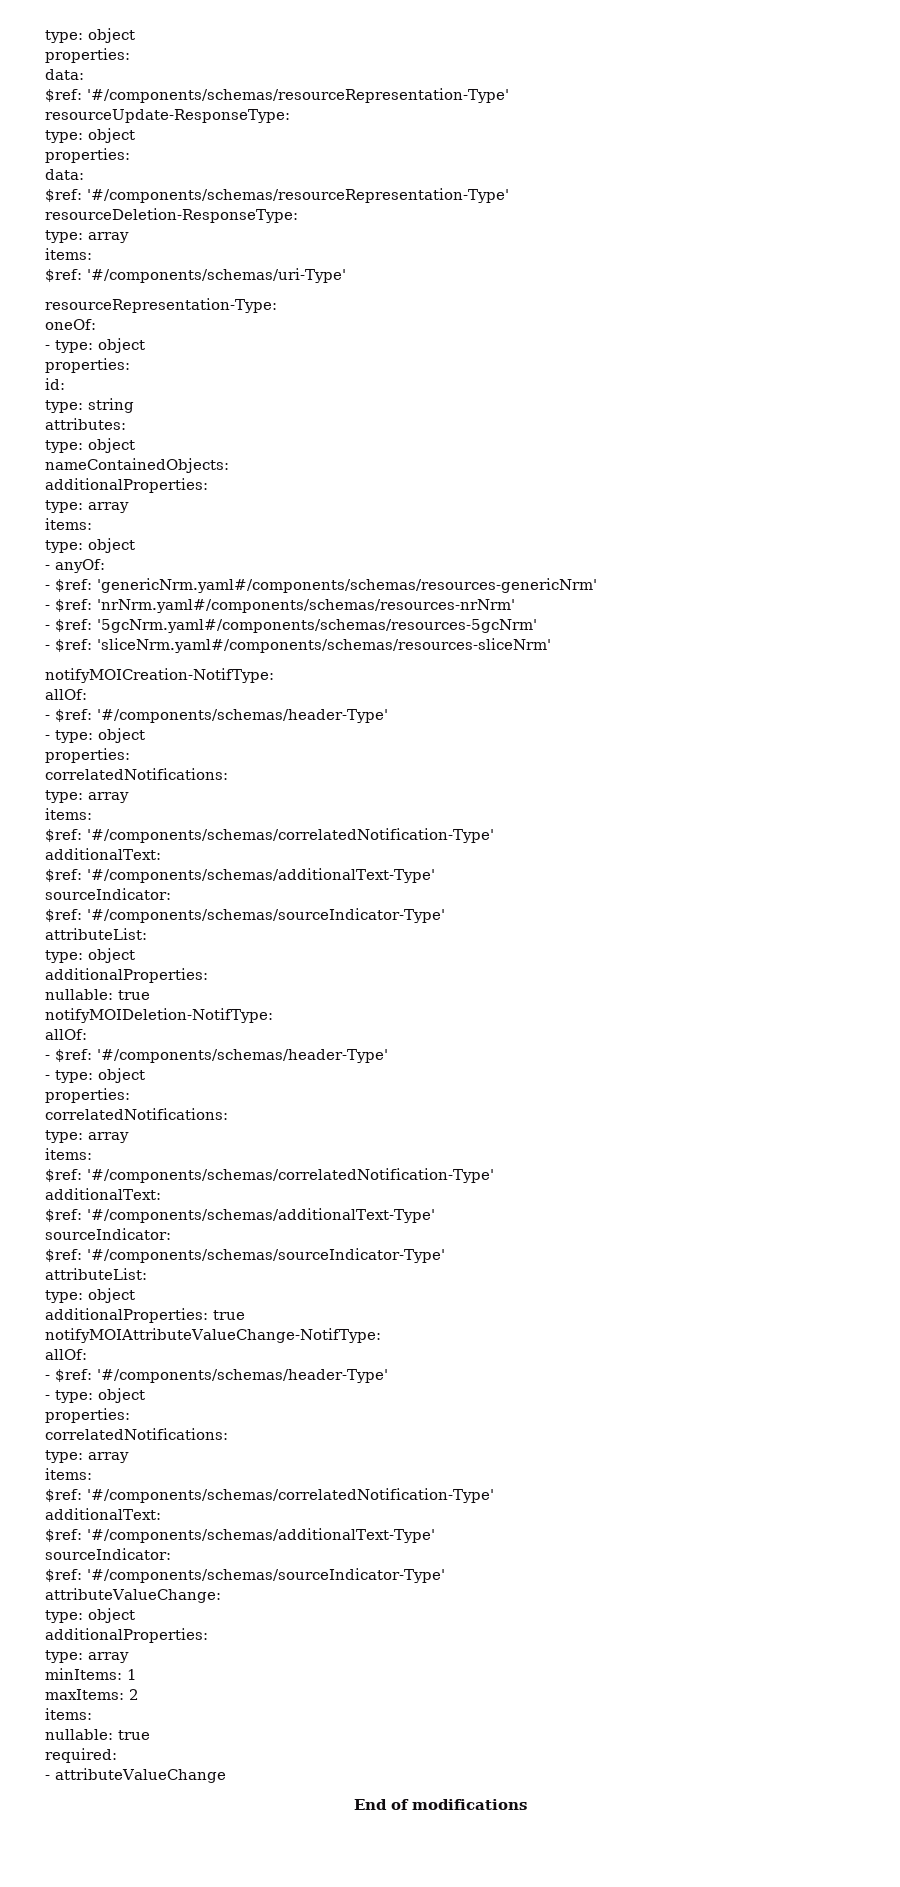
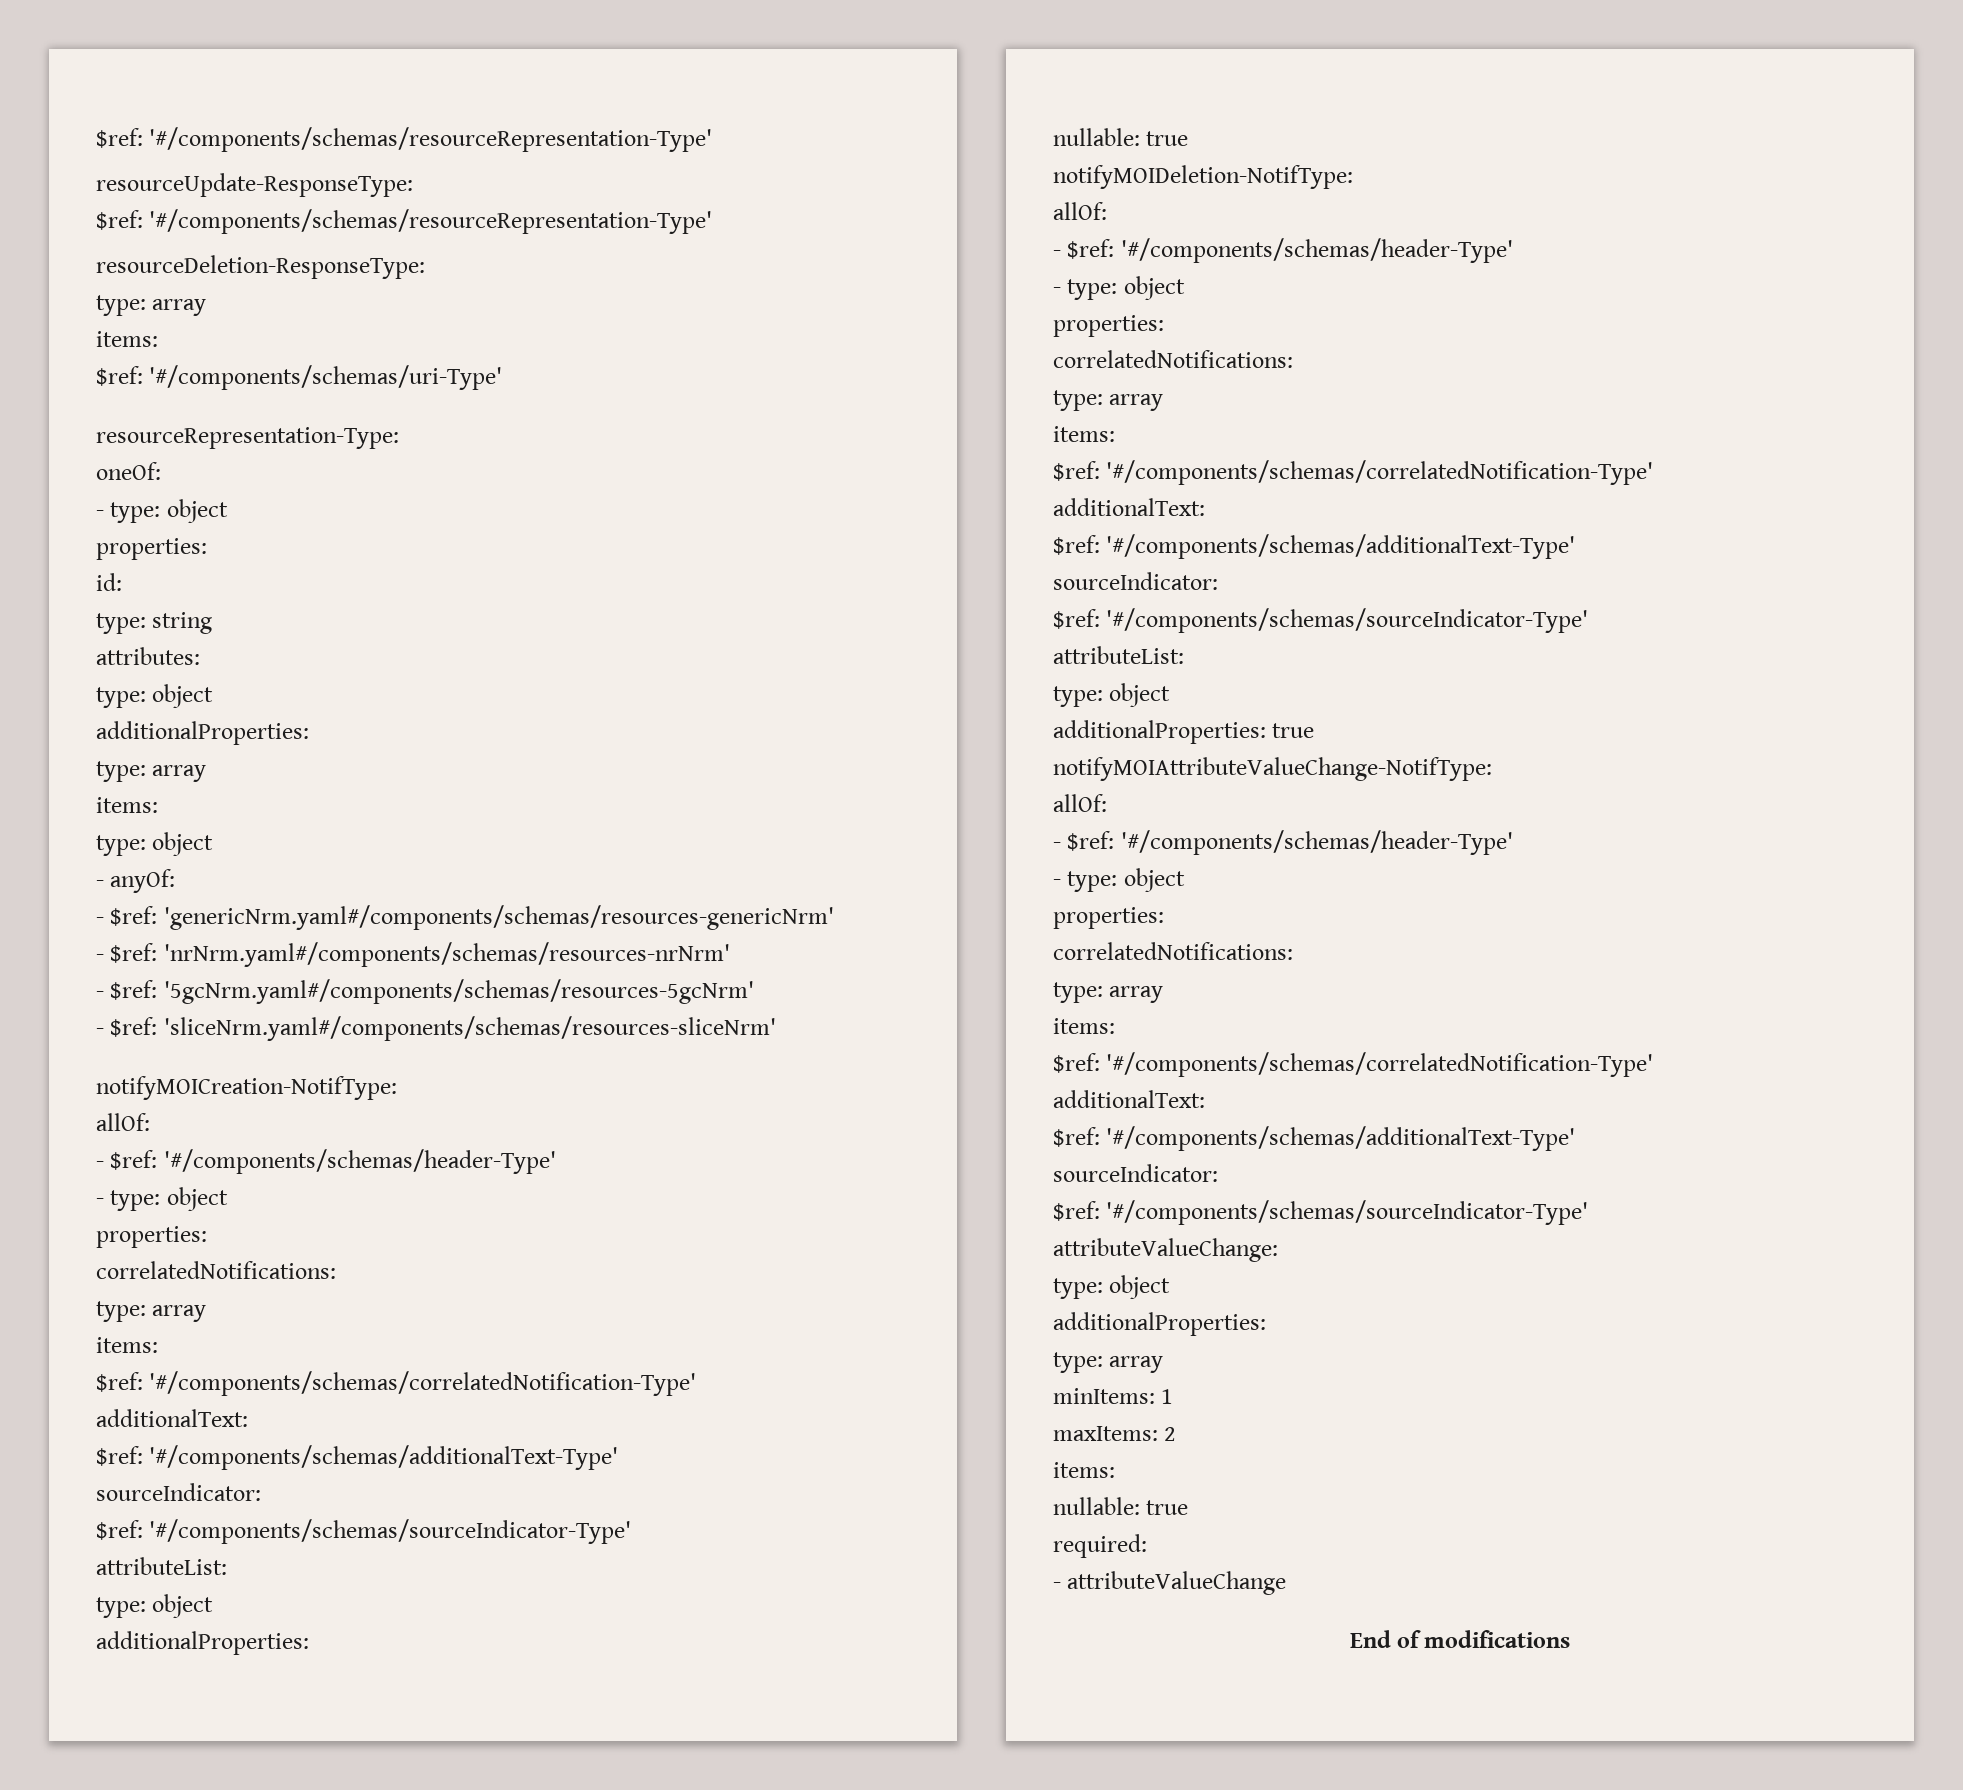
[45,28,135,43] [45,48,130,63] [45,69,84,80] type: object // properties: // data: // -> (96, 138) none
[45,128,135,143] [45,148,130,163] [45,169,84,180] // type: object // properties: // data: -> (413, 185) none
[45,458,229,473] // nameContainedObjects: -> (214, 696) none

